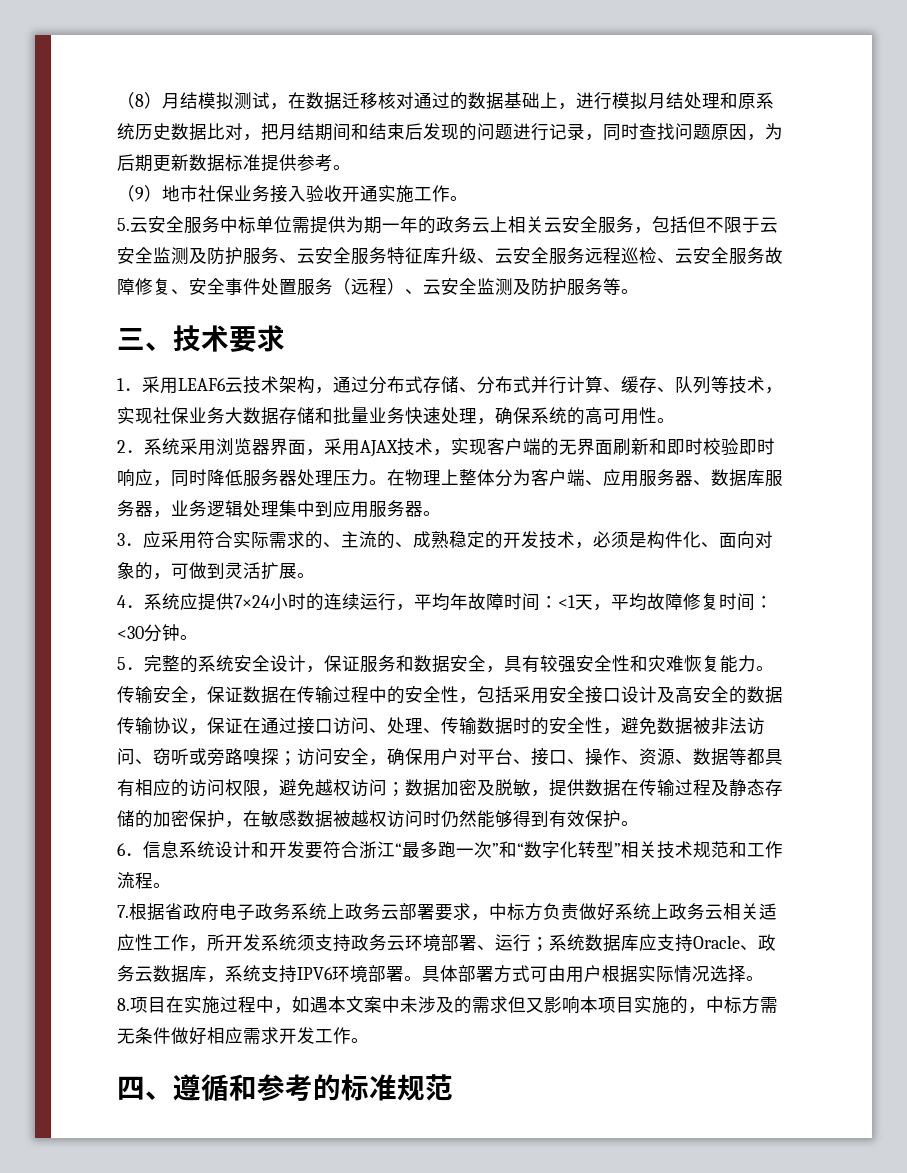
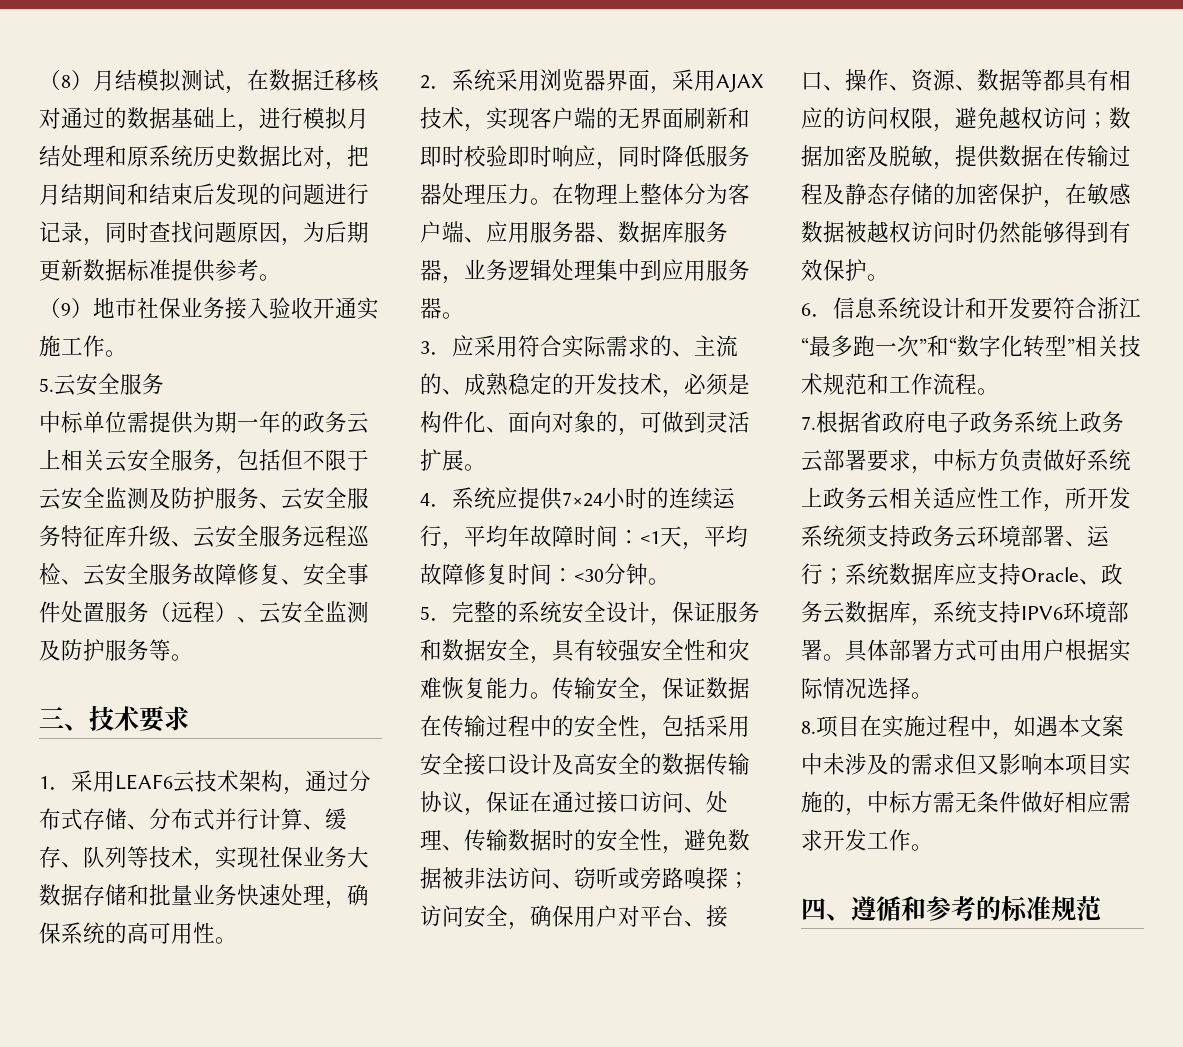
(220, 224) none -> (164, 384) //

